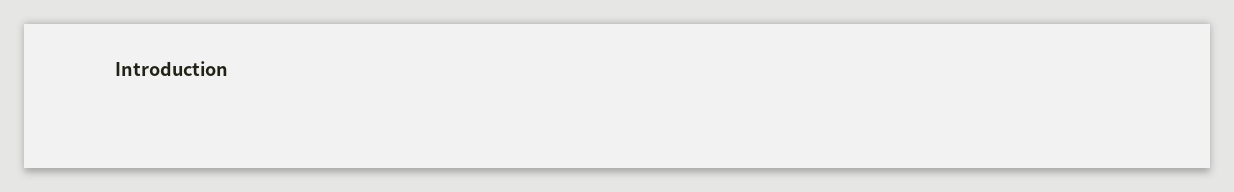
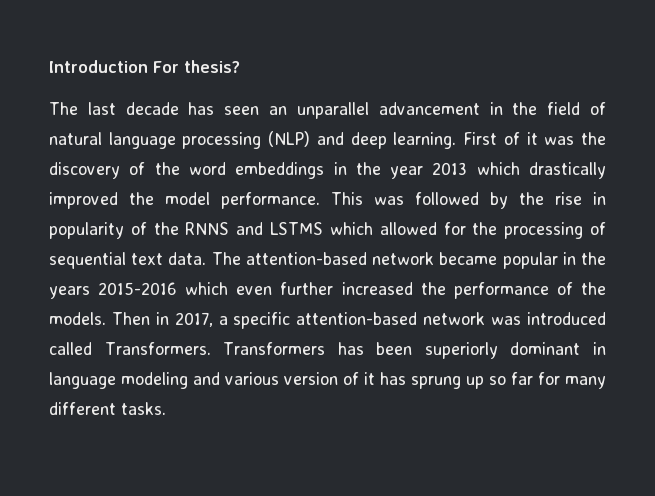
(228, 68) none -> [153,60,240,73] [49,102,606,119] [49,131,607,149] [49,162,607,179] [49,192,606,209] [49,222,606,239] [49,252,606,269] [49,282,606,299] [49,312,606,329] [49,342,606,359] [49,372,606,389] [49,402,166,415] For thesis? // The last decade has seen an unparallel advancement in the field of natural language processing (NLP) and deep learning. First of it was the discovery of the word embeddings in the year 2013 which drastically improved the model performance. This was followed by the rise in popularity of the RNNS and LSTMS which allowed for the processing of sequential text data. The attention-based network became popular in the years 2015-2016 which even further increased the performance of the models. Then in 2017, a specific attention-based network was introduced called Transformers. Transformers has been superiorly dominant in language modeling and various version of it has sprung up so far for many different tasks.

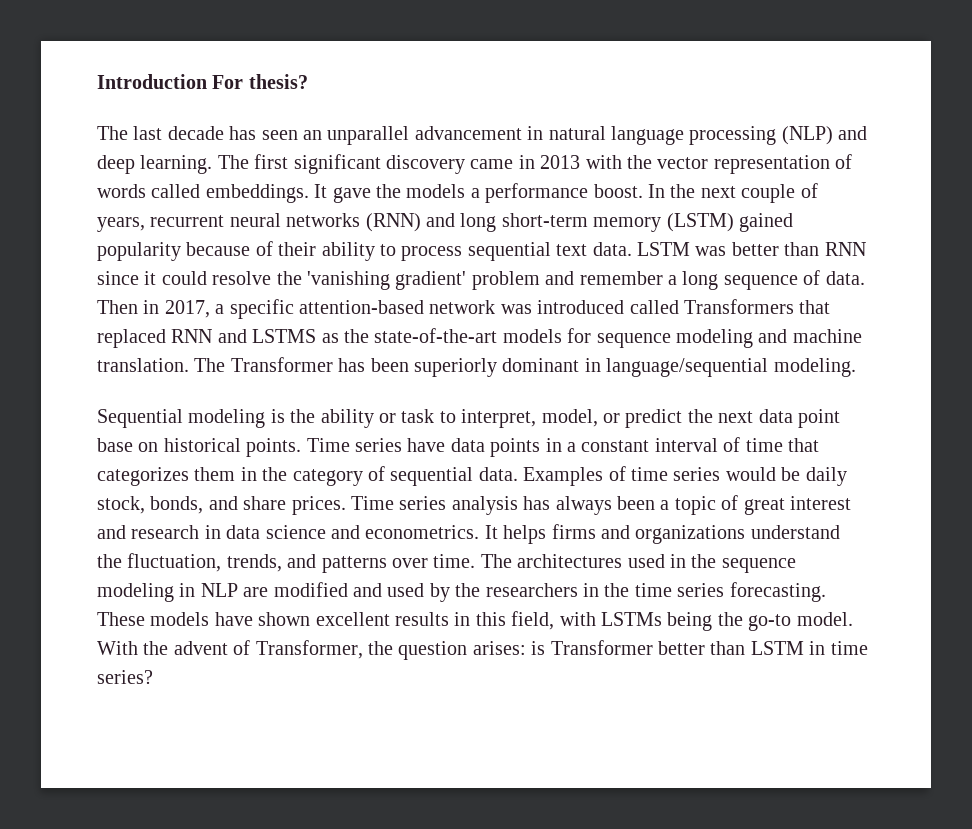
[512,102,606,115] the field of -> (544, 133) none
[463,132,607,145] [49,162,607,179] [49,192,606,209] [49,222,606,239] [49,252,606,269] [49,282,606,299] [49,312,106,325] First of it was the discovery of the word embeddings in the year 2013 which drastically improved the model performance. This was followed by the rise in popularity of the RNNS and LSTMS which allowed for the processing of sequential text data. The attention-based network became popular in the years 2015-2016 which even further increased the performance of the models. -> [217,154,853,174] [97,183,818,203] [97,213,793,232] [97,241,866,261] [97,270,865,290] The first significant discovery came in 2013 with the vector representation of words called embeddings. It gave the models a performance boost. In the next couple of years, recurrent neural networks (RNN) and long short-term memory (LSTM) gained popularity because of their ability to process sequential text data. LSTM was better than RNN since it could resolve the 'vanishing gradient' problem and remember a long sequence of data.
[104,342,326,355] Transformers. Transformers -> [683,299,831,314] [97,328,862,348] [97,357,333,372] Transformers that replaced RNN and LSTMS as the state-of-the-art models for sequence modeling and machine translation. The Transformer
[49,372,606,389] [49,402,166,415] language modeling and various version of it has sprung up so far for many different tasks. -> [606,358,856,377] [97,409,840,428] [97,437,819,457] [97,466,847,486] [97,495,851,515] [97,524,840,544] [97,553,796,573] [97,582,826,602] [97,611,853,631] [97,640,868,660] [97,670,153,684] language/sequential modeling. // Sequential modeling is the ability or task to interpret, model, or predict the next data point base on historical points. Time series have data points in a constant interval of time that categorizes them in the category of sequential data. Examples of time series would be daily stock, bonds, and share prices. Time series analysis has always been a topic of great interest and research in data science and econometrics. It helps firms and organizations understand the fluctuation, trends, and patterns over time. The architectures used in the sequence modeling in NLP are modified and used by the researchers in the time series forecasting. These models have shown excellent results in this field, with LSTMs being the go-to model. With the advent of Transformer, the question arises: is Transformer better than LSTM in time series?

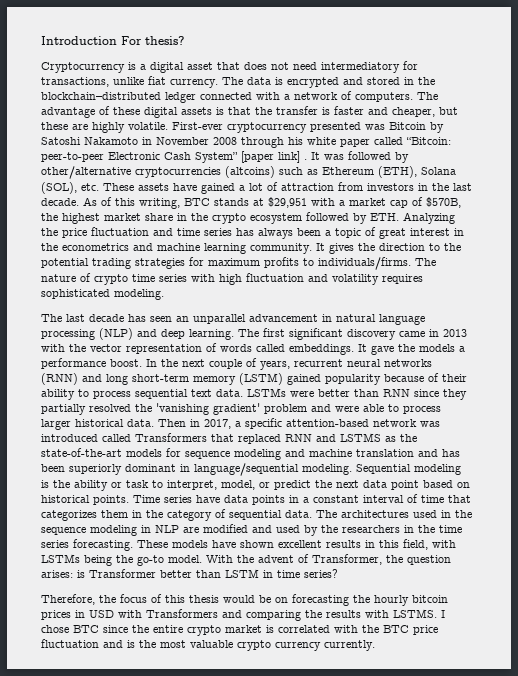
(308, 81) none -> [41,61,418,73] [41,76,435,88] [41,91,438,103] [41,106,458,118] [41,122,444,133] [41,137,451,148] [41,151,409,163] [41,166,456,179] [41,182,472,194] [41,197,461,209] [41,212,455,224] [41,227,464,239] [41,243,461,254] [41,257,436,270] [41,273,423,285] [41,289,164,300] // Cryptocurrency is a digital asset that does not need intermediatory for transactions, unlike fiat currency. The data is encrypted and stored in the blockchain–distributed ledger connected with a network of computers. The advantage of these digital assets is that the transfer is faster and cheaper, but these are highly volatile. First-ever cryptocurrency presented was Bitcoin by Satoshi Nakamoto in November 2008 through his white paper called “Bitcoin: peer-to-peer Electronic Cash System” [paper link] . It was followed by other/alternative cryptocurrencies (altcoins) such as Ethereum (ETH), Solana (SOL), etc. These assets have gained a lot of attraction from investors in the last decade. As of this writing, BTC stands at $29,951 with a market cap of $570B, the highest market share in the crypto ecosystem followed by ETH. Analyzing the price fluctuation and time series has always been a topic of great interest in the econometrics and machine learning community. It gives the direction to the potential trading strategies for maximum profits to individuals/firms. The nature of crypto time series with high fluctuation and volatility requires sophisticated modeling.
[636,242,727,256] LSTM was -> [247,388,314,397] LSTMs were
[144,271,272,285] it could resolve -> [443,389,467,400] [41,404,131,415] they partially resolved
[579,270,821,290] remember a long sequence of -> [335,404,441,414] [41,419,124,430] were able to process larger historical
[97,357,333,372] translation. The Transformer -> [356,449,438,457] translation and
(856, 367) // -> (352, 469) none
[97,438,133,452] base -> [423,480,453,488] based
[523,466,847,486] [97,495,851,515] [97,524,840,544] [97,553,476,573] Examples of time series would be daily stock, bonds, and share prices. Time series analysis has always been a topic of great interest and research in data science and econometrics. It helps firms and organizations understand the fluctuation, trends, and patterns over time. -> (312, 514) none
(153, 677) none -> [41,594,448,606] [41,609,445,621] [41,625,438,636] [41,639,375,651] // Therefore, the focus of this thesis would be on forecasting the hourly bitcoin prices in USD with Transformers and comparing the results with LSTMS. I chose BTC since the entire crypto market is correlated with the BTC price fluctuation and is the most valuable crypto currency currently.

